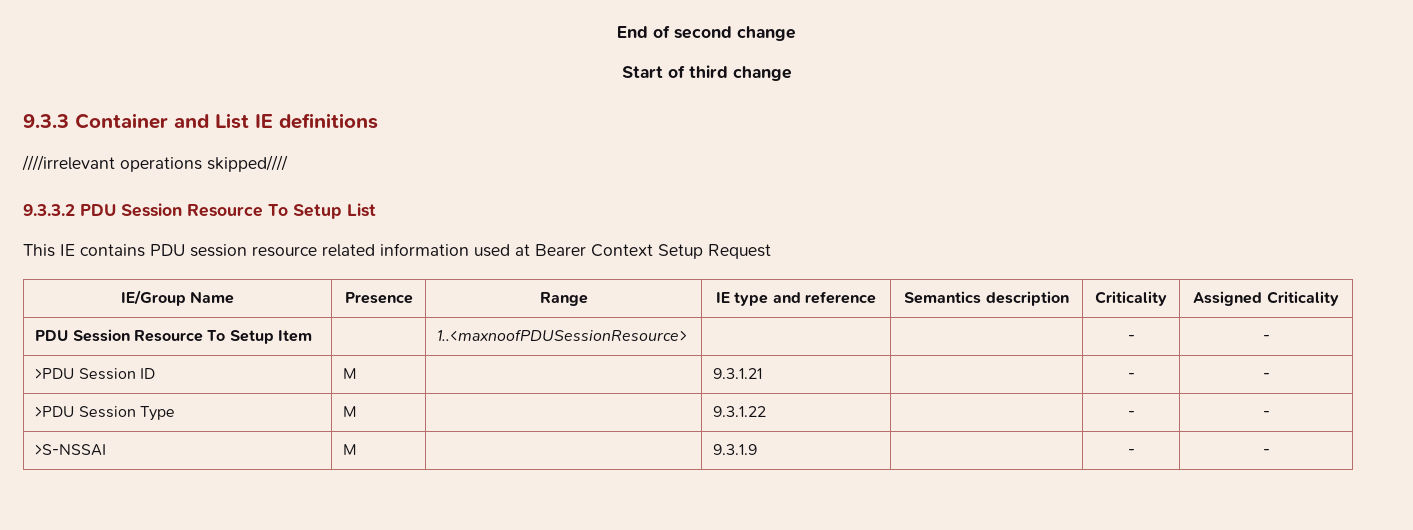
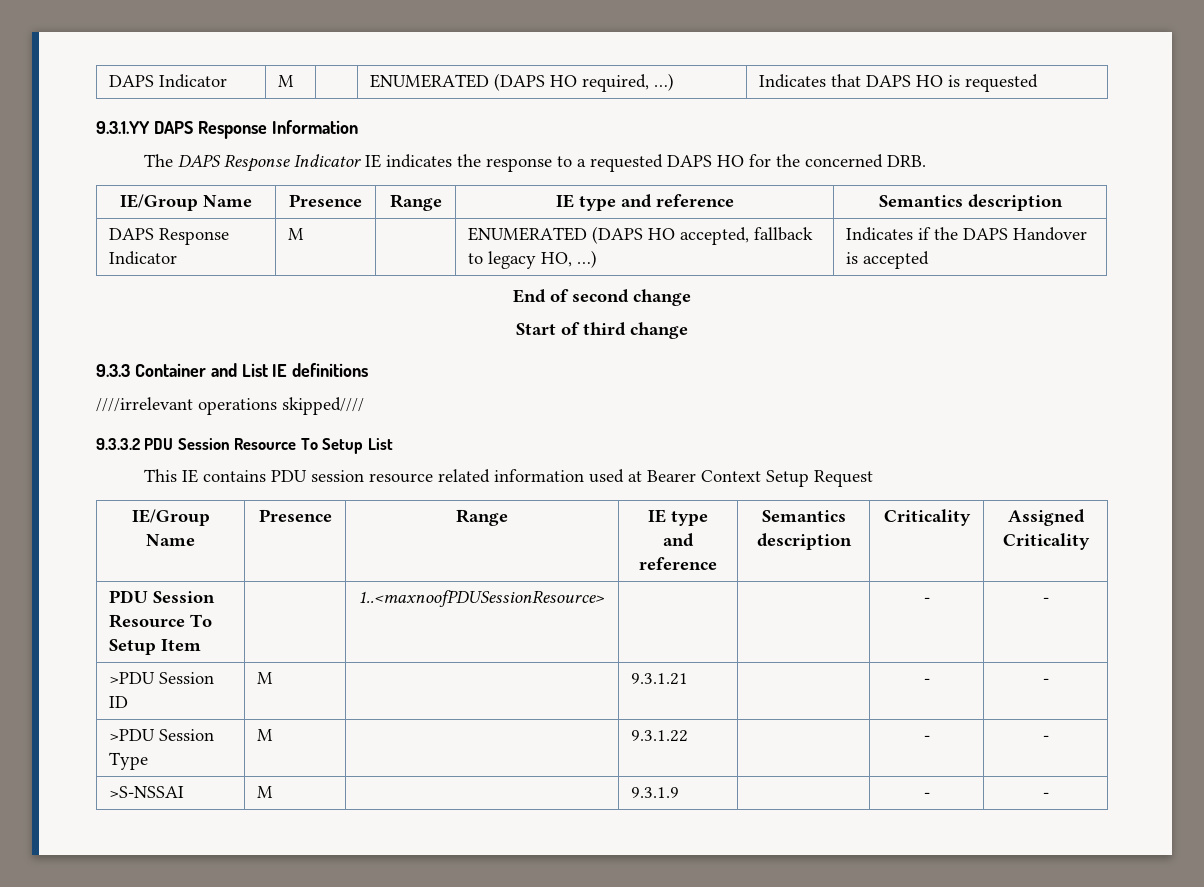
(617, 32) none -> [109,74,228,88] [278,75,295,87] [370,73,675,92] [759,74,1039,92] [96,120,358,139] [143,154,926,172] [120,194,252,211] [289,194,362,207] [389,194,442,211] [555,194,734,211] [878,194,1063,211] [109,228,230,245] [109,251,178,265] [288,228,305,240] [468,226,814,245] [468,250,598,269] [846,227,1088,241] [846,251,930,269] DAPS Indicator | M | | ENUMERATED (DAPS HO required, …) | Indicates that DAPS HO is requested // 9.3.1.YY DAPS Response Information // The DAPS Response Indicator IE indicates the response to a requested DAPS HO for the concerned DRB. // IE/Group Name | Presence | Range | IE type and reference | Semantics description // DAPS Response Indicator | M | | ENUMERATED (DAPS HO accepted, fallback to legacy HO, …) | Indicates if the DAPS Handover is accepted //

